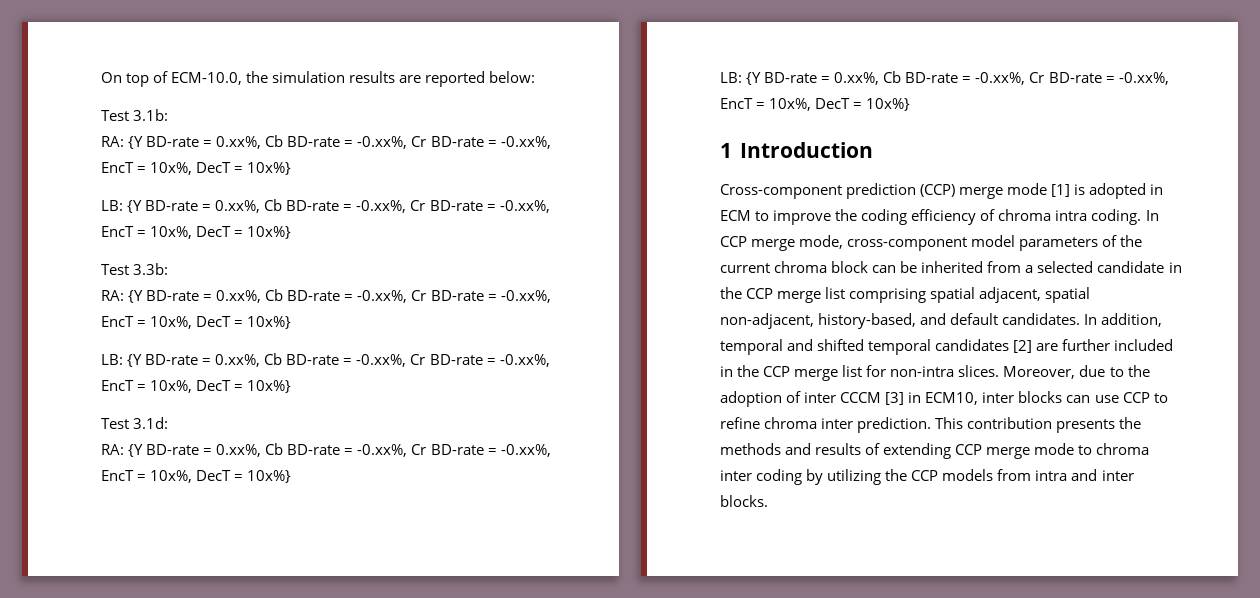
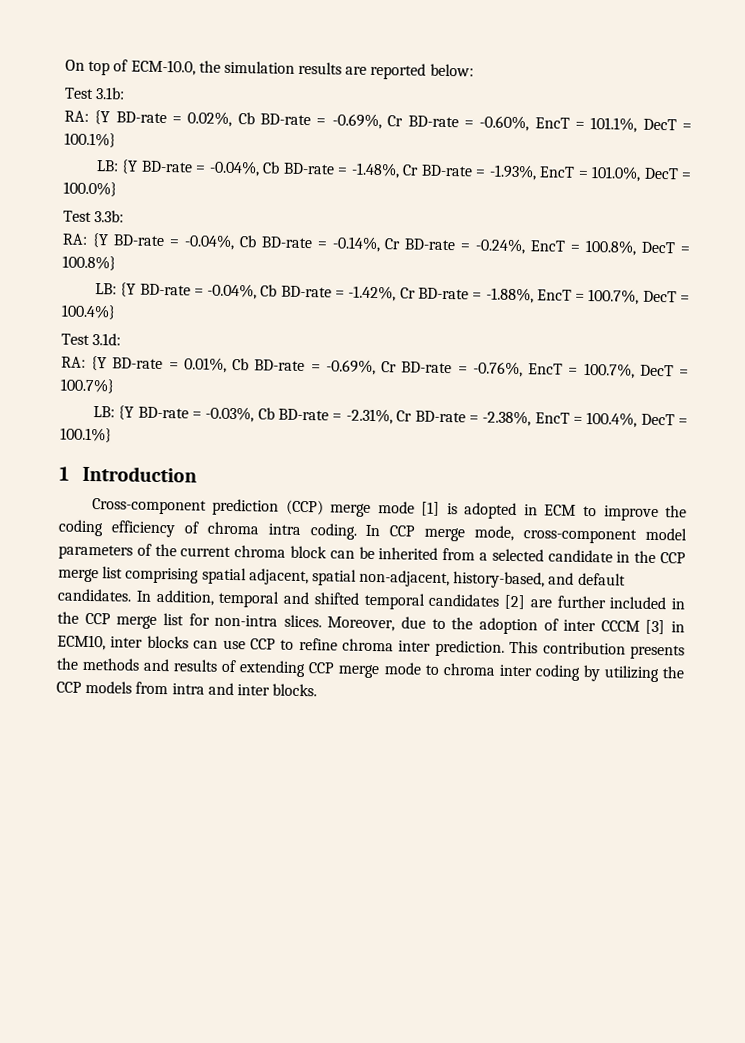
[216,135,551,149] [101,162,292,175] [101,199,550,213] [101,226,292,239] 0.xx%, Cb BD-rate = -0.xx%, Cr BD-rate = -0.xx%, EncT = 10x%, DecT = 10x%} // LB: {Y BD-rate = 0.xx%, Cb BD-rate = -0.xx%, Cr BD-rate = -0.xx%, EncT = 10x%, DecT = 10x%} -> [187,111,693,133] [64,132,116,148] [95,159,691,182] [63,181,117,197] 0.02%, Cb BD-rate = -0.69%, Cr BD-rate = -0.60%, EncT = 101.1%, DecT = 100.1%} // LB: {Y BD-rate = -0.04%, Cb BD-rate = -1.48%, Cr BD-rate = -1.93%, EncT = 101.0%, DecT = 100.0%}
[216,289,551,303] [101,316,292,329] [101,353,550,367] [101,380,292,393] 0.xx%, Cb BD-rate = -0.xx%, Cr BD-rate = -0.xx%, EncT = 10x%, DecT = 10x%} // LB: {Y BD-rate = 0.xx%, Cb BD-rate = -0.xx%, Cr BD-rate = -0.xx%, EncT = 10x%, DecT = 10x%} -> [183,234,691,256] [62,255,116,271] [94,282,691,305] [61,304,116,320] -0.04%, Cb BD-rate = -0.14%, Cr BD-rate = -0.24%, EncT = 100.8%, DecT = 100.8%} // LB: {Y BD-rate = -0.04%, Cb BD-rate = -1.42%, Cr BD-rate = -1.88%, EncT = 100.7%, DecT = 100.4%}
[216,443,551,457] [101,470,292,483] [720,71,1169,85] [720,98,911,111] 0.xx%, Cb BD-rate = -0.xx%, Cr BD-rate = -0.xx%, EncT = 10x%, DecT = 10x%} // LB: {Y BD-rate = 0.xx%, Cb BD-rate = -0.xx%, Cr BD-rate = -0.xx%, EncT = 10x%, DecT = 10x%} -> [183,357,690,379] [60,378,114,394] [92,405,688,428] [60,427,112,443] 0.01%, Cb BD-rate = -0.69%, Cr BD-rate = -0.76%, EncT = 100.7%, DecT = 100.7%} // LB: {Y BD-rate = -0.03%, Cb BD-rate = -2.31%, Cr BD-rate = -2.38%, EncT = 100.4%, DecT = 100.1%}

